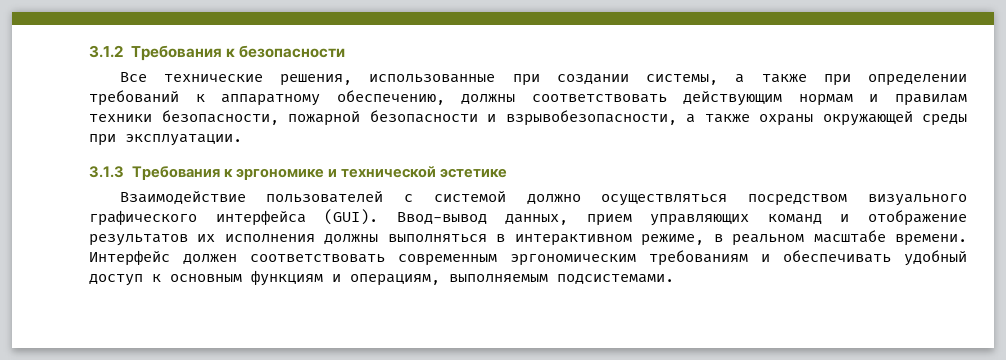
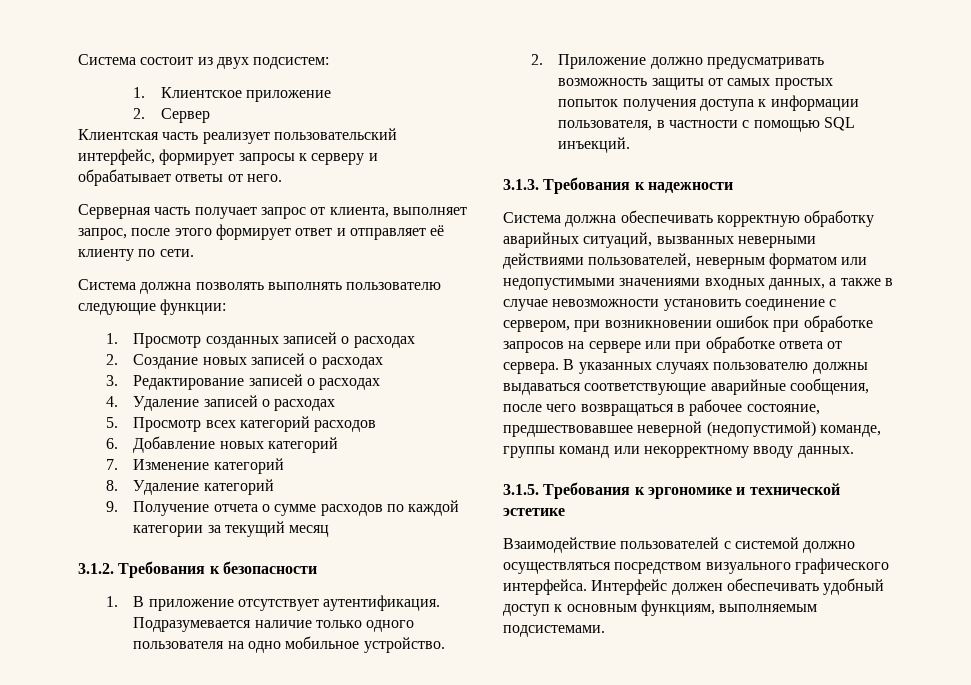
[89,45,345,61] [119,72,967,86] [89,90,967,106] [89,110,967,126] [89,134,242,146] [89,166,124,178] 3.1.2 Требования к безопасности // Все технические решения, использованные при создании системы, а также при определении требований к аппаратному обеспечению, должны соответствовать действующим нормам и правилам техники безопасности, пожарной безопасности и взрывобезопасности, а также охраны окружающей среды при эксплуатации. // 3.1.3 -> [78,54,330,69] [133,87,332,102] [133,108,210,123] [78,128,397,144] [78,149,378,165] [78,169,282,186] [78,204,467,219] [78,224,445,240] [78,249,194,261] [78,279,442,294] [78,299,227,315] [105,332,415,348] [105,353,383,369] [105,374,381,390] [105,395,336,411] [105,416,377,432] [105,436,338,453] [105,458,284,474] [105,479,274,495] [105,500,460,516] [133,521,330,537] [78,561,317,578] [105,595,441,611] [133,617,415,632] [133,636,445,653] [530,54,824,69] [558,78,833,90] [558,95,859,111] [558,117,855,132] [558,137,631,153] [503,177,733,194] [503,210,875,227] [503,232,816,248] [503,253,868,269] [503,278,893,290] [503,299,837,311] [503,315,873,332] [503,336,843,353] [503,359,868,374] [503,378,869,395] [503,399,820,416] [503,421,881,437] [503,446,854,458] [503,484,539,495] Система состоит из двух подсистем: // 1. Клиентское приложение // 2. Сервер // Клиентская часть реализует пользовательский интерфейс, формирует запросы к серверу и обрабатывает ответы от него. // Серверная часть получает запрос от клиента, выполняет запрос, после этого формирует ответ и отправляет её клиенту по сети. // Система должна позволять выполнять пользователю следующие функции: // 1. Просмотр созданных записей о расходах // 2. Создание новых записей о расходах // 3. Редактирование записей о расходах // 4. Удаление записей о расходах // 5. Просмотр всех категорий расходов // 6. Добавление новых категорий // 7. Изменение категорий // 8. Удаление категорий // 9. Получение отчета о сумме расходов по каждой категории за текущий месяц // 3.1.2. Требования к безопасности // 1. В приложение отсутствует аутентификация. Подразумевается наличие только одного пользователя на одно мобильное устройство. // 2. Приложение должно предусматривать возможность защиты от самых простых попыток получения доступа к информации пользователя, в частности с помощью SQL инъекций. // 3.1.3. Требования к надежности // Система должна обеспечивать корректную обработку аварийных ситуаций, вызванных неверными действиями пользователей, неверным форматом или недопустимыми значениями входных данных, а также в случае невозможности установить соединение с сервером, при возникновении ошибок при обработке запросов на сервере или при обработке ответа от сервера. В указанных случаях пользователю должны выдаваться соответствующие аварийные сообщения, после чего возвращаться в рабочее состояние, предшествовавшее неверной (недопустимой) команде, группы команд или некорректному вводу данных. // 3.1.5.
[215,209,967,226] [89,230,968,246] [89,250,770,266] интерфейса (GUI). Ввод-вывод данных, прием управляющих команд и отображение результатов их исполнения должны выполняться в интерактивном режиме, в реальном масштабе времени. Интерфейс должен соответствовать современным эргономическим требованиям и -> [503,579,723,595] интерфейса. Интерфейс должен
[251,270,440,286] функциям и операциям, -> [640,600,715,616] функциям,

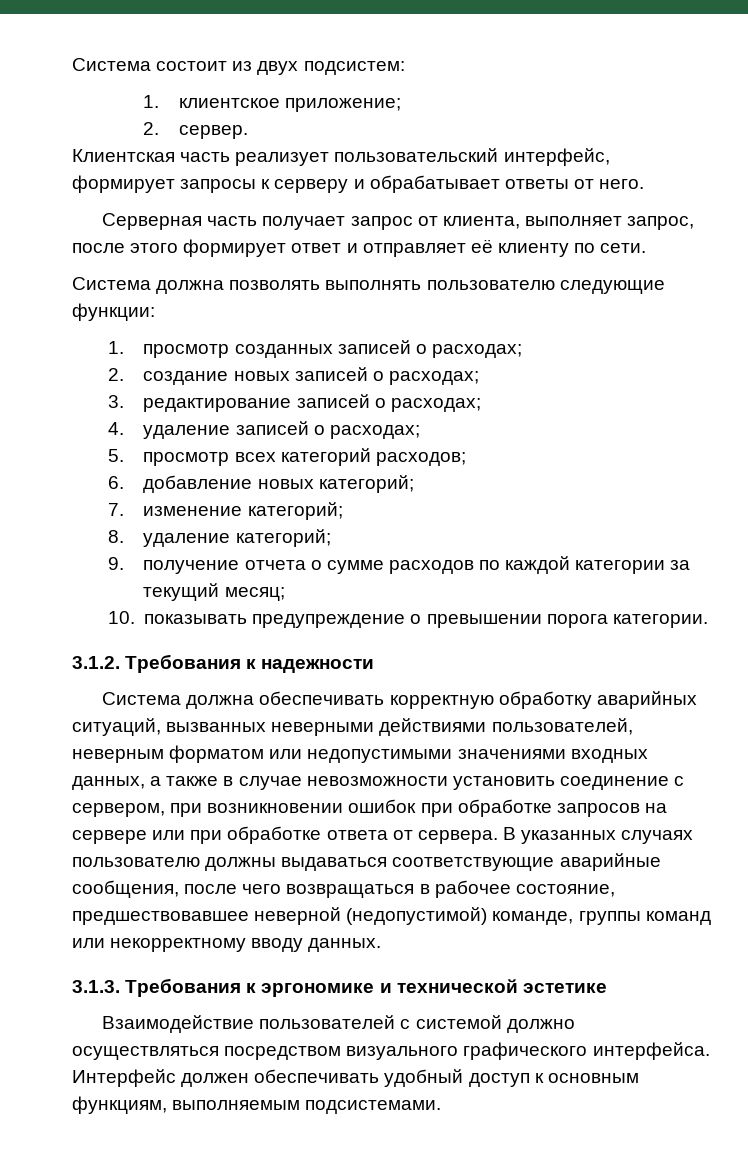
[160,87,332,102] [133,108,210,123] Клиентское приложение // 2. Сервер -> [179,98,402,112] [143,122,249,139] клиентское приложение; // 2. сервер.
[133,333,202,348] Просмотр -> [143,344,230,358] просмотр
[353,336,415,348] [105,354,199,369] расходах // 2. Создание -> [431,344,522,358] [107,368,229,385] расходах; // 2. создание
[321,357,383,369] расходах -> [388,371,479,385] расходах;
[133,374,381,390] Редактирование записей о расходах -> [143,394,481,412] редактирование записей о расходах;
[133,395,336,411] Удаление записей о расходах -> [143,421,420,439] удаление записей о расходах;
[133,417,202,432] Просмотр -> [143,452,230,466] просмотр
[314,420,377,432] расходов -> [375,452,466,466] расходов;
[133,436,338,453] Добавление новых категорий -> [143,475,414,493] добавление новых категорий;
[133,458,284,474] Изменение категорий -> [143,502,343,520] изменение категорий;
[133,479,274,495] Удаление категорий -> [143,529,331,547] удаление категорий;
[133,501,210,516] Получение -> [143,560,240,574] получение
[289,525,330,537] [78,561,317,578] [105,595,441,611] [133,617,415,632] [133,636,445,653] [530,54,824,69] [558,78,833,90] [558,95,859,111] [558,117,855,132] [558,137,631,153] [503,179,539,190] месяц // 3.1.2. Требования к безопасности // 1. В приложение отсутствует аутентификация. Подразумевается наличие только одного пользователя на одно мобильное устройство. // 2. Приложение должно предусматривать возможность защиты от самых простых попыток получения доступа к информации пользователя, в частности с помощью SQL инъекций. // 3.1.3. -> [224,587,285,601] [107,611,708,628] [72,656,120,669] месяц; // 10. показывать предупреждение о превышении порога категории. // 3.1.2.
[503,484,539,495] 3.1.5. -> [72,980,120,993] 3.1.3.

